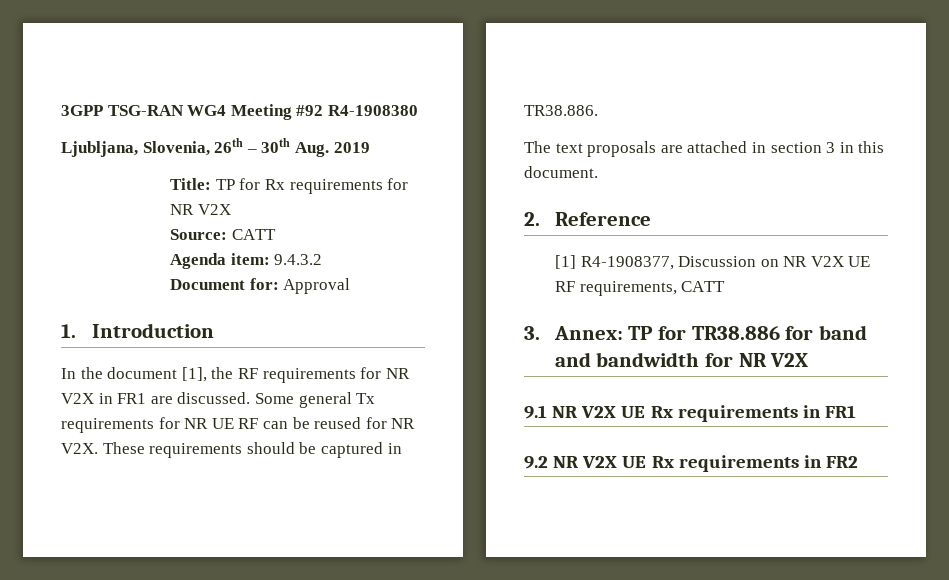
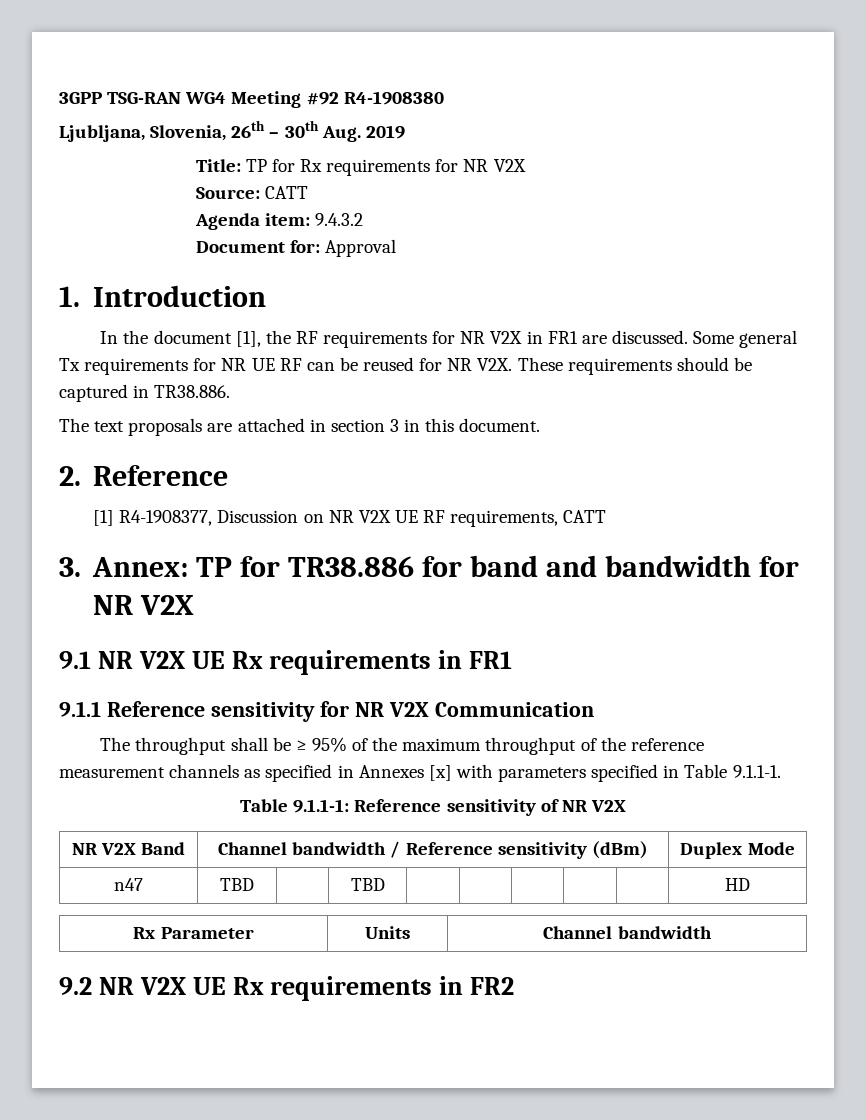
(856, 411) none -> [59,701,594,722] [100,737,704,755] [59,764,781,782] [240,799,626,816] [71,842,186,855] [218,841,648,859] [680,842,795,859] [114,878,143,891] [220,878,254,891] [350,878,385,891] [725,878,750,891] [133,927,254,939] [365,926,410,939] [543,926,712,939] // 9.1.1 Reference sensitivity for NR V2X Communication // The throughput shall be ≥ 95% of the maximum throughput of the reference measurement channels as specified in Annexes [x] with parameters specified in Table 9.1.1-1. // Table 9.1.1-1: Reference sensitivity of NR V2X // NR V2X Band | Channel bandwidth / Reference sensitivity (dBm) | Duplex Mode // n47 | TBD | | TBD | | | | | | HD // Rx Parameter | Units | Channel bandwidth

